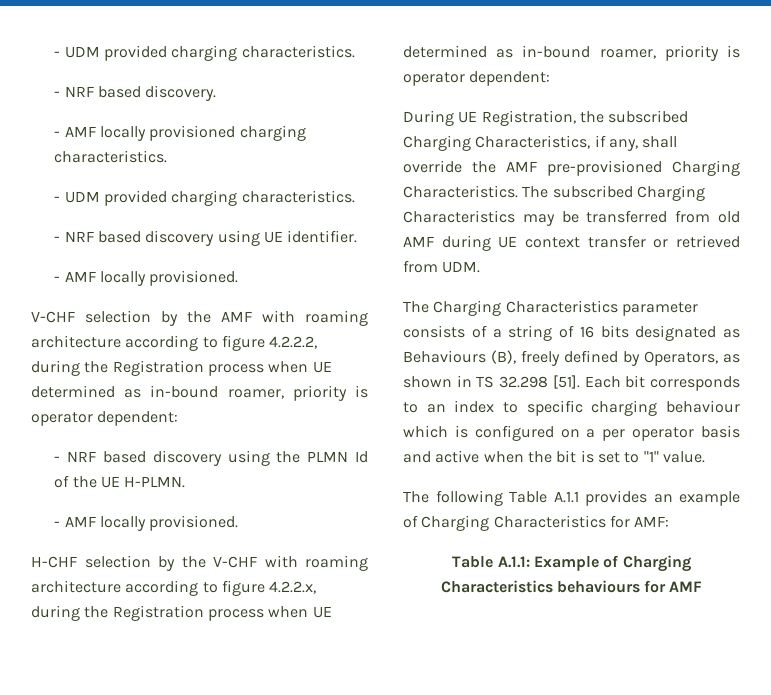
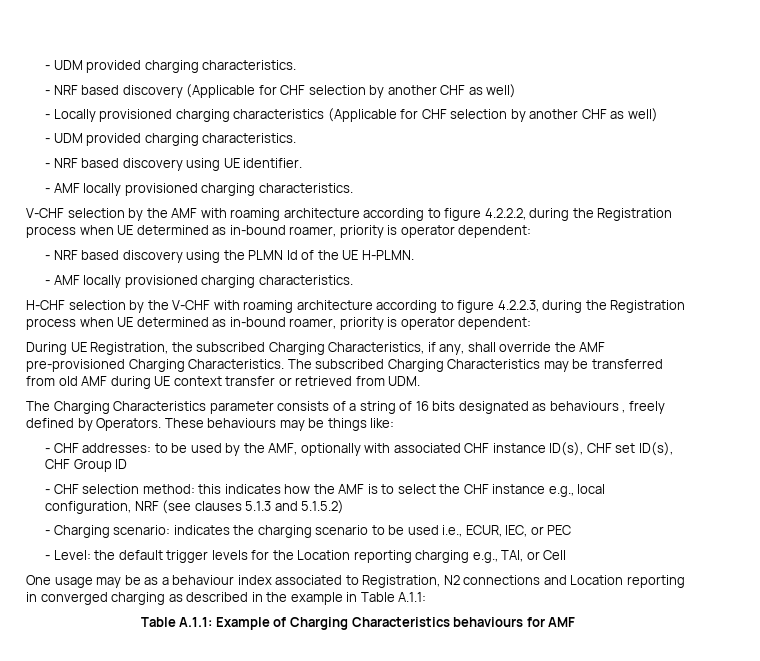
[54,45,355,61] [54,85,217,101] [54,125,306,141] [54,150,168,163] - UDM provided charging characteristics. // - NRF based discovery. // - AMF locally provisioned charging characteristics. -> [45,60,297,73] [45,84,517,98] [45,108,658,122] - UDM provided charging characteristics. // - NRF based discovery (Applicable for CHF selection by another CHF as well) // - Locally provisioned charging characteristics (Applicable for CHF selection by another CHF as well)
[149,270,239,286] provisioned. -> [124,183,353,196] provisioned charging characteristics.
[149,515,239,531] provisioned. -> [124,275,353,288] provisioned charging characteristics.
[269,581,317,594] 4.2.2.x, -> [497,300,539,312] 4.2.2.3,
[403,350,516,364] Behaviours (B), -> [549,401,626,413] behaviours ,
[644,351,740,366] [403,375,740,391] [403,400,740,416] [403,425,740,441] [403,450,705,463] [403,490,740,506] [403,515,670,531] Operators, as shown in TS 32.298 [51]. Each bit corresponds to an index to specific charging behaviour which is configured on a per operator basis and active when the bit is set to "1" value. // The following Table A.1.1 provides an example of Charging Characteristics for AMF: -> [96,418,395,431] [45,442,673,456] [45,459,128,472] [45,484,606,497] [45,500,345,514] [45,525,572,538] [45,550,567,563] [26,575,685,588] [26,592,427,605] Operators. These behaviours may be things like: // - CHF addresses: to be used by the AMF, optionally with associated CHF instance ID(s), CHF set ID(s), CHF Group ID // - CHF selection method: this indicates how the AMF is to select the CHF instance e.g., local configuration, NRF (see clauses 5.1.3 and 5.1.5.2) // - Charging scenario: indicates the charging scenario to be used i.e., ECUR, IEC, or PEC // - Level: the default trigger levels for the Location reporting charging e.g., TAI, or Cell // One usage may be as a behaviour index associated to Registration, N2 connections and Location reporting in converged charging as described in the example in Table A.1.1:

